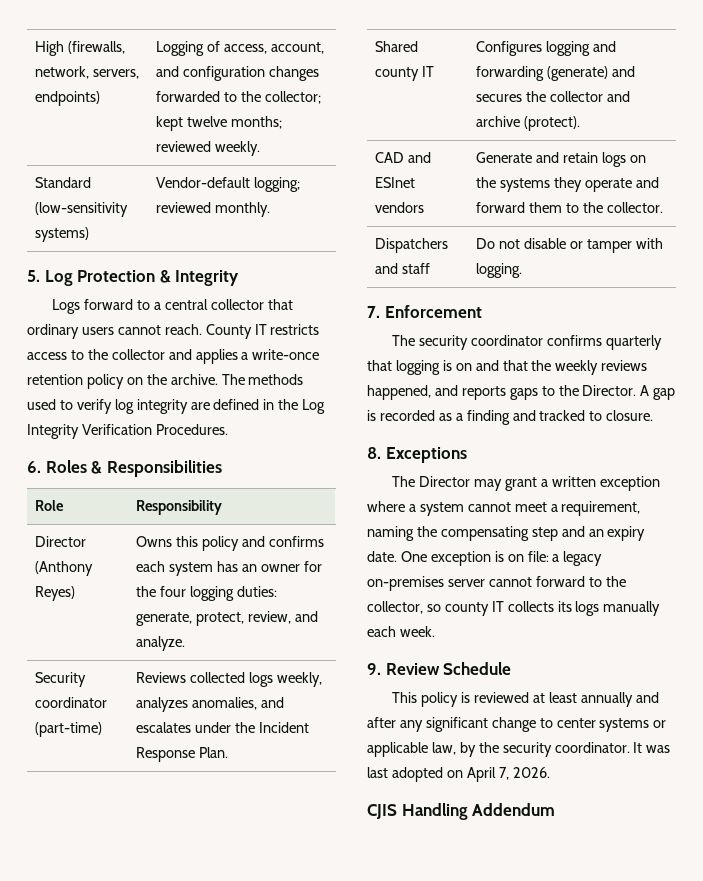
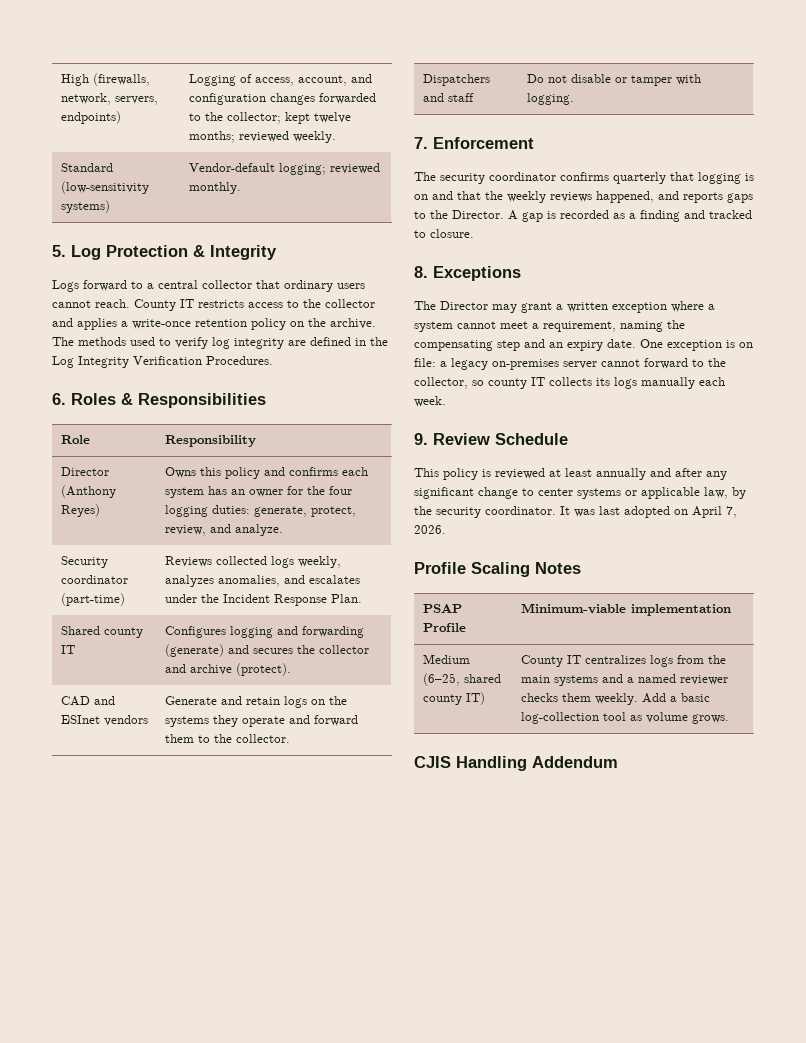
(550, 772) none -> [414,562,581,577] [422,604,462,613] [422,623,466,632] [520,603,731,616] [422,654,470,664] [422,673,501,686] [422,692,485,705] [520,655,726,667] [520,674,728,686] [520,693,710,705] [520,712,729,724] // Profile Scaling Notes // PSAP Profile | Minimum-viable implementation // Medium (6–25, shared county IT) | County IT centralizes logs from the main systems and a named reviewer checks them weekly. Add a basic log-collection tool as volume grows.

